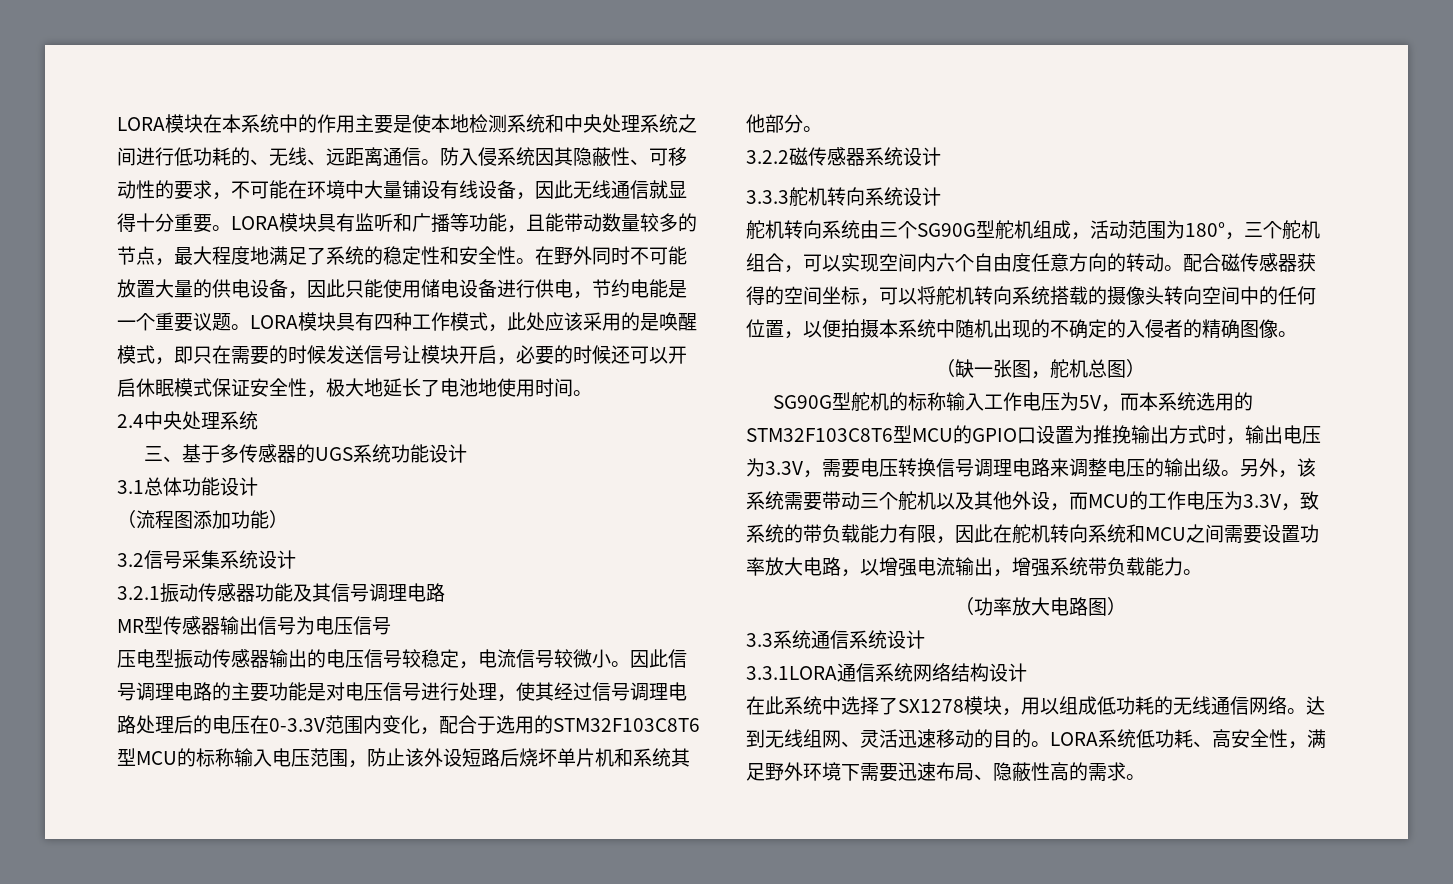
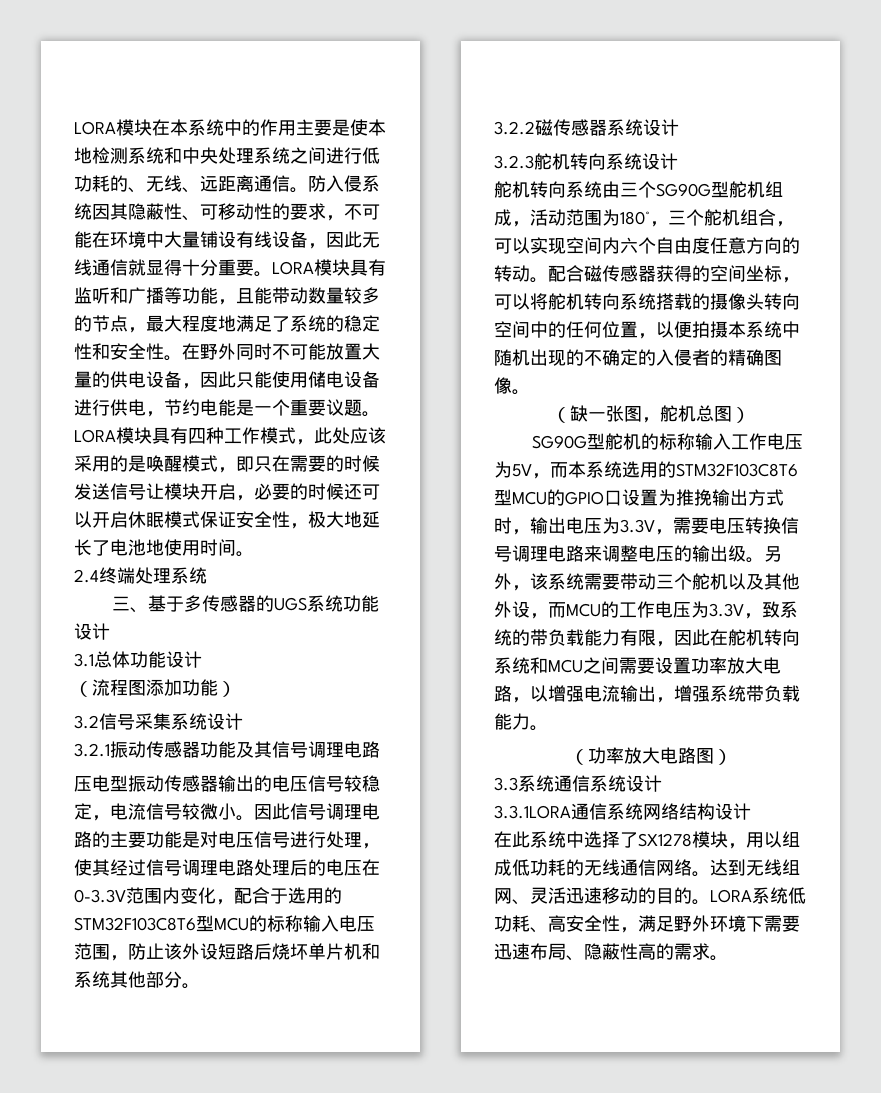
[144,411,182,430] 中央 -> [99,567,135,584] 终端
[117,616,391,635] // MR型传感器输出信号为电压信号 -> (380, 749) none
[746,190,789,204] 3.3.3 -> [494,155,534,169] 3.2.3

